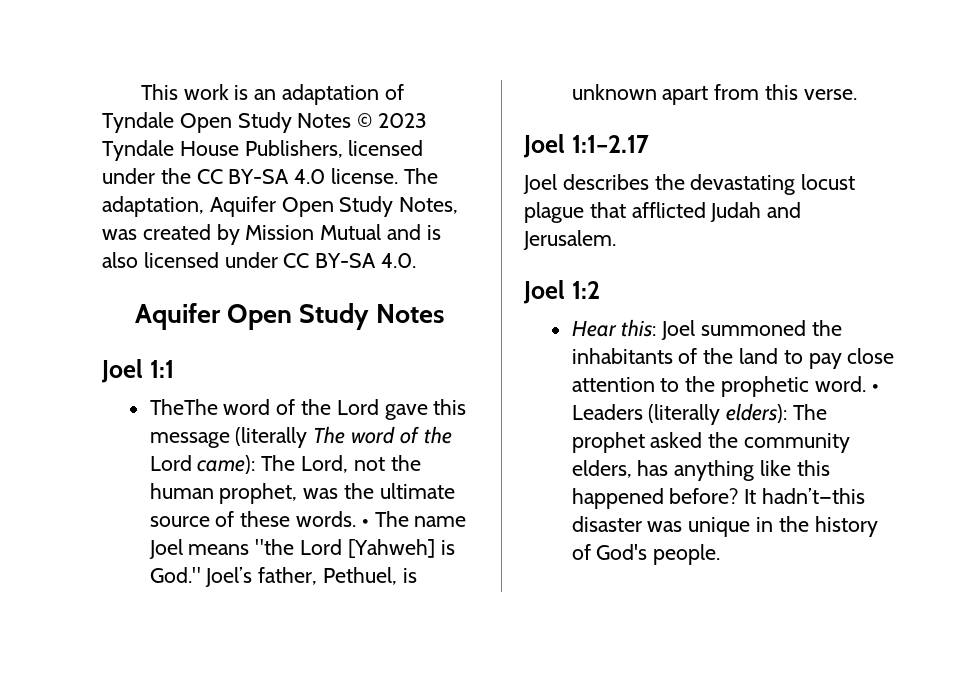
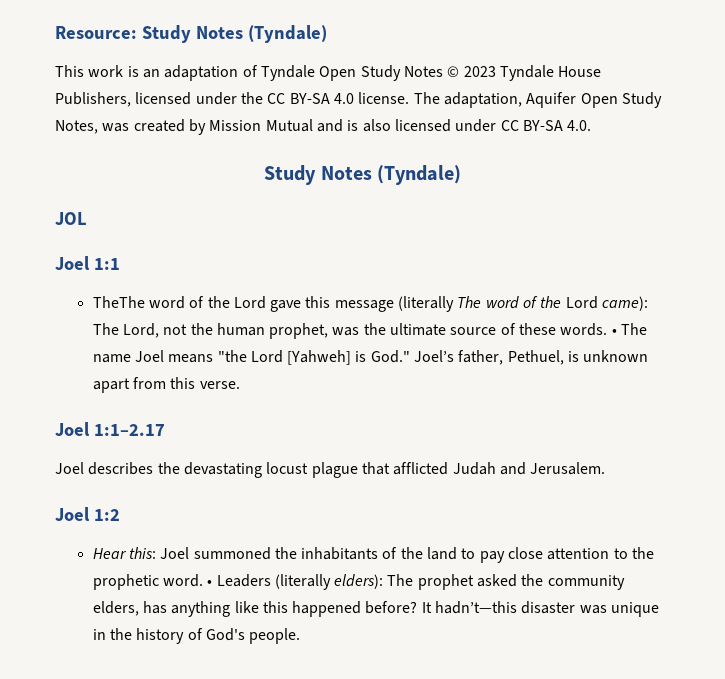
(140, 92) none -> [55,25,327,43] Resource: Study Notes (Tyndale) //
[134,303,445,330] Aquifer Open Study Notes -> [264,165,461,185] [55,212,87,225] Study Notes (Tyndale) // JOL

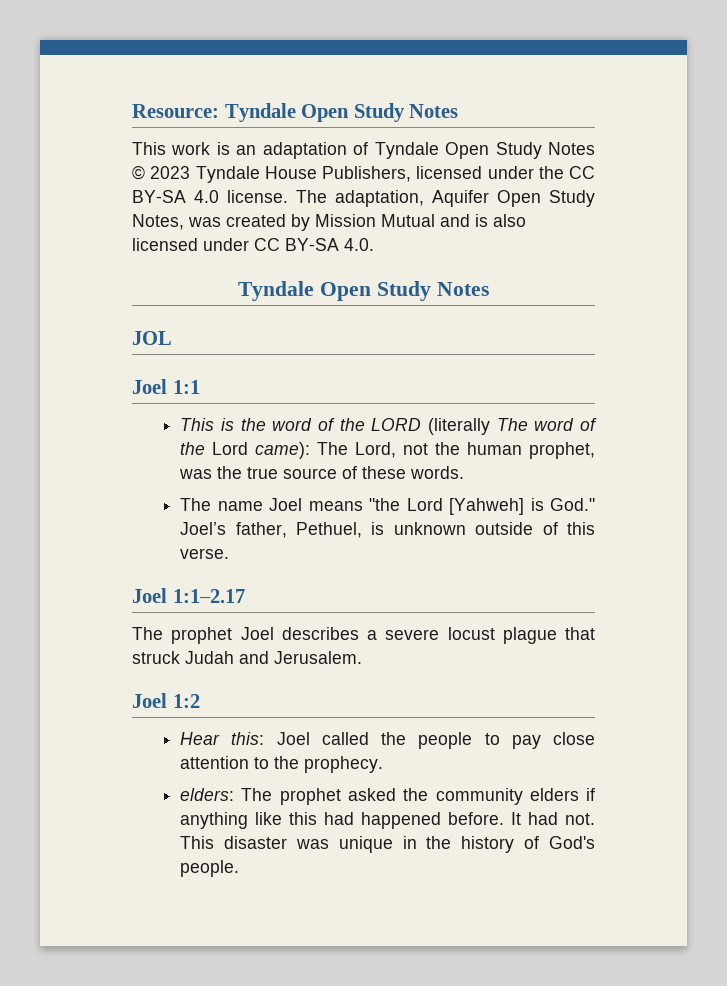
[141,25,327,43] Study Notes (Tyndale) -> [224,103,459,122] Tyndale Open Study Notes
[264,165,461,185] Study Notes (Tyndale) -> [238,281,489,301] Tyndale Open Study Notes
[92,296,394,312] TheThe word of the Lord gave this message -> [180,418,422,431] This is the word of the LORD
[390,323,447,336] ultimate -> [247,467,279,479] true
[611,329,617,335] • -> (465, 472) //
[92,377,166,393] apart from -> [475,522,558,535] outside of
[55,462,262,478] Joel describes the devastating -> [132,627,440,644] The prophet Joel describes a severe
[393,462,449,475] afflicted -> [132,651,180,664] struck
[193,547,458,560] summoned the inhabitants of the land -> [321,732,473,749] called the people
[92,574,384,590] prophetic word. • Leaders (literally elders): -> [304,756,384,773] [180,788,235,801] prophecy. // elders:
[92,601,167,616] elders, has -> [529,788,595,801] elders if
[292,601,518,617] happened before? It hadn’t—this -> [324,812,595,829] [180,836,215,849] had happened before. It had not. This

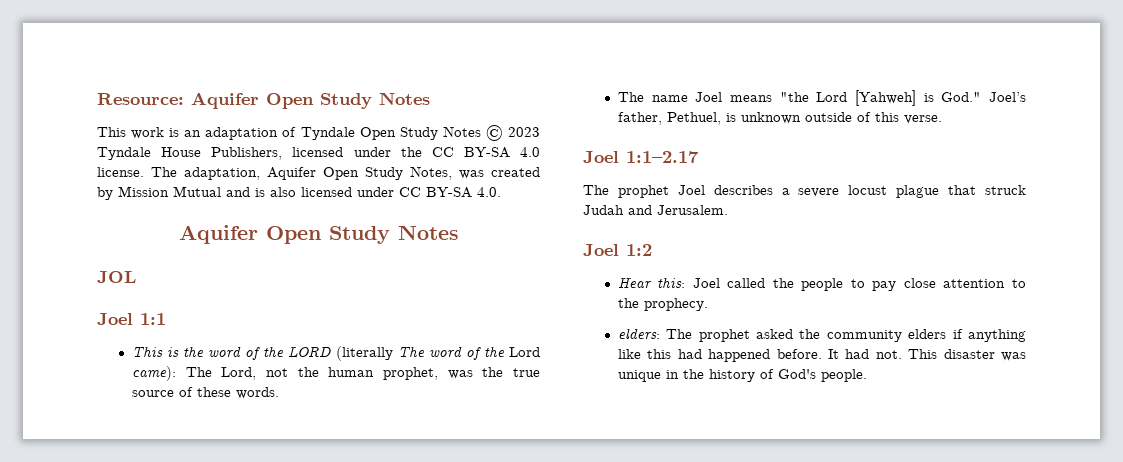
[224,103,296,122] Tyndale -> [191,92,259,109] Aquifer
[238,281,315,301] Tyndale -> [178,225,258,244] Aquifer

